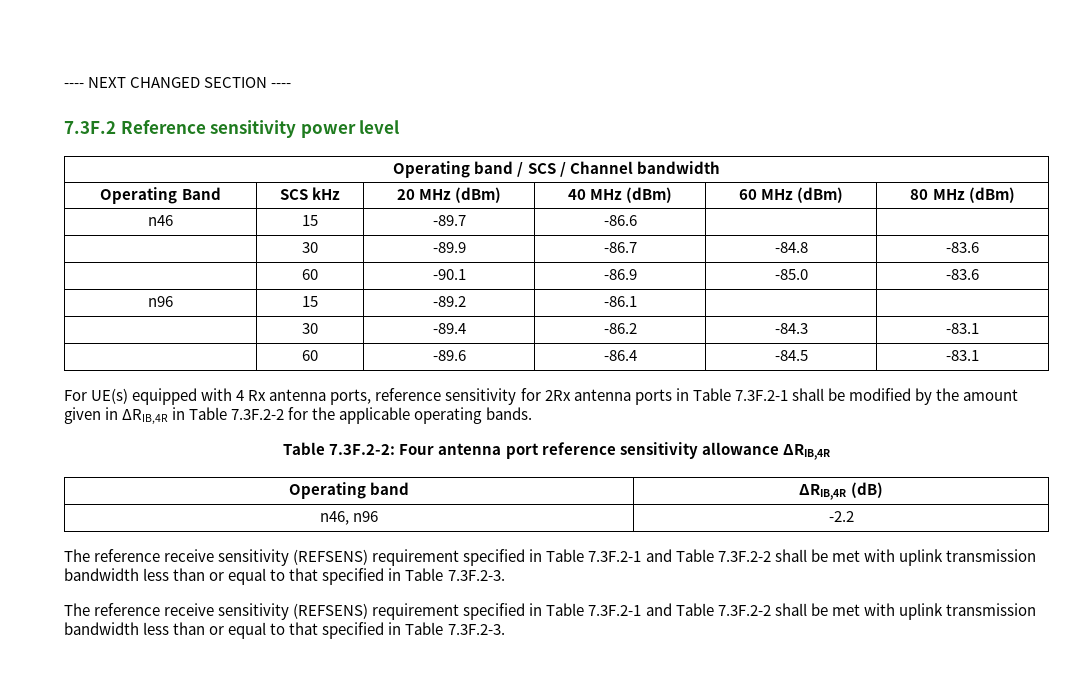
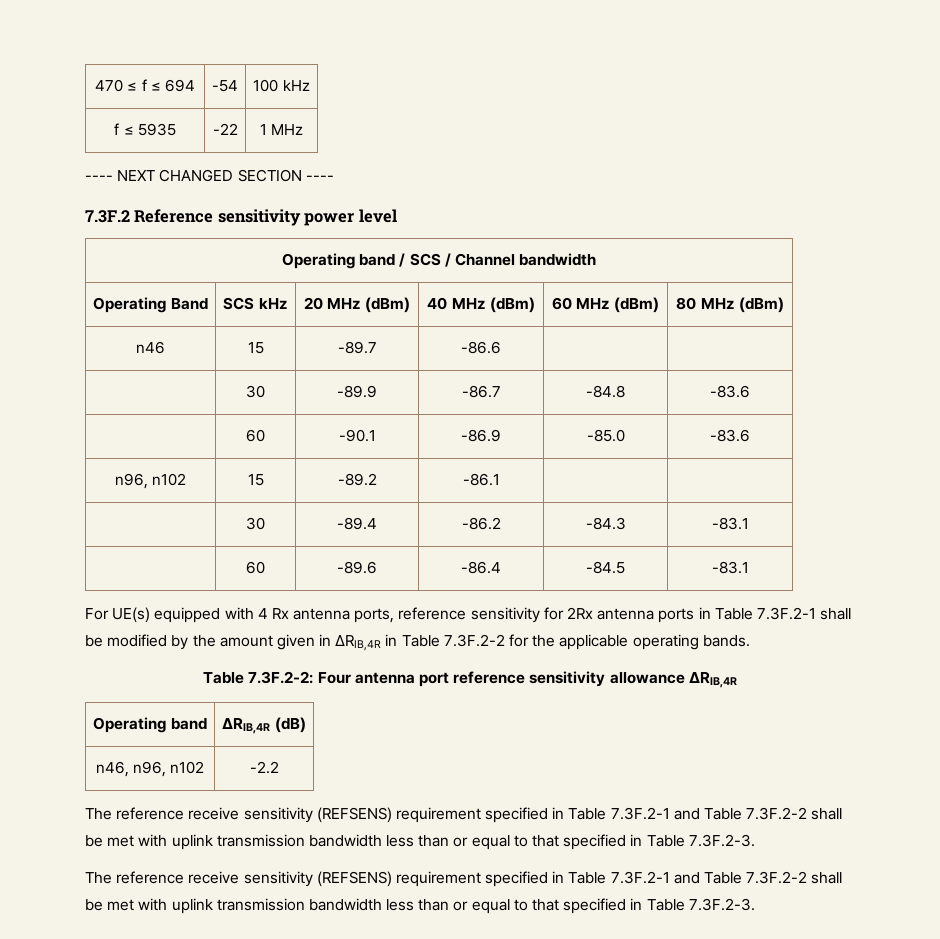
(64, 85) none -> [95,79,195,92] [212,80,238,92] [253,79,310,92] [114,123,176,136] [212,123,238,135] [259,124,304,135] 470 ≤ f ≤ 694 | -54 | 100 kHz // f ≤ 5935 | -22 | 1 MHz //
[148,296,173,307] n96 -> [114,473,187,489] n96, n102
[353,511,379,522] n96 -> [133,761,205,777] n96, n102

